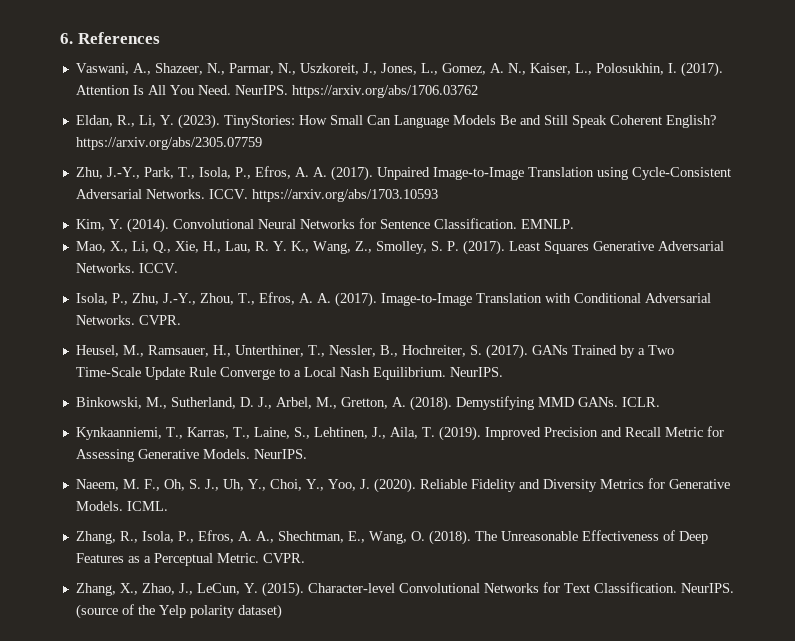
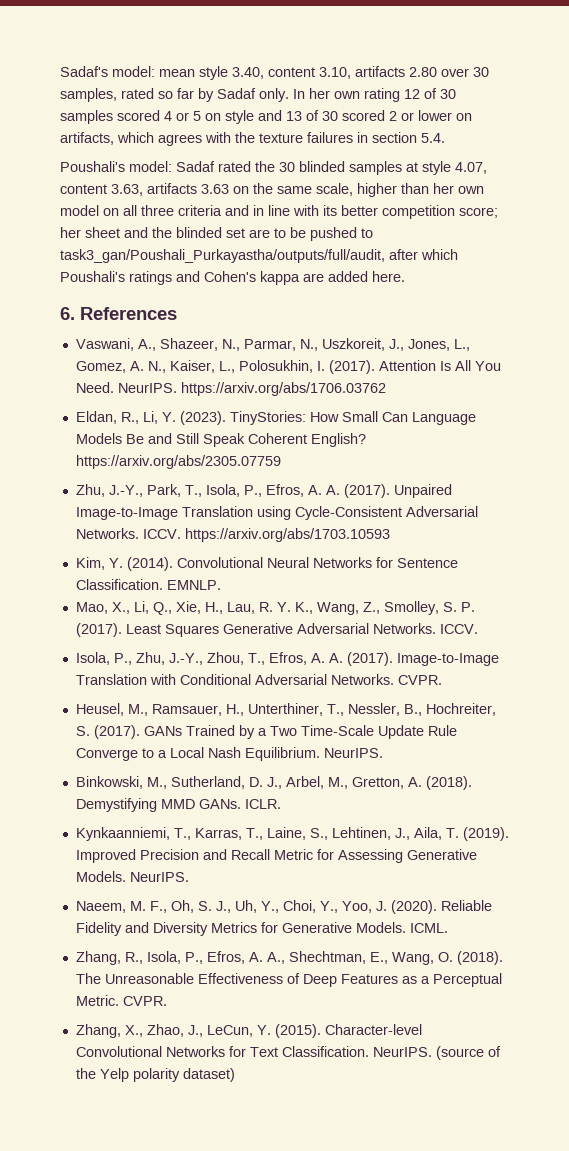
(60, 38) none -> [60,66,489,80] [60,88,456,102] [60,110,472,124] [60,132,445,146] [60,161,487,175] [60,183,484,197] [60,205,498,219] [60,227,373,241] [60,249,458,263] [60,271,405,285] Sadaf's model: mean style 3.40, content 3.10, artifacts 2.80 over 30 samples, rated so far by Sadaf only. In her own rating 12 of 30 samples scored 4 or 5 on style and 13 of 30 scored 2 or lower on artifacts, which agrees with the texture failures in section 5.4. // Poushali's model: Sadaf rated the 30 blinded samples at style 4.07, content 3.63, artifacts 3.63 on the same scale, higher than her own model on all three criteria and in line with its better competition score; her sheet and the blinded set are to be pushed to task3_gan/Poushali_Purkayastha/outputs/full/audit, after which Poushali's ratings and Cohen's kappa are added here. //

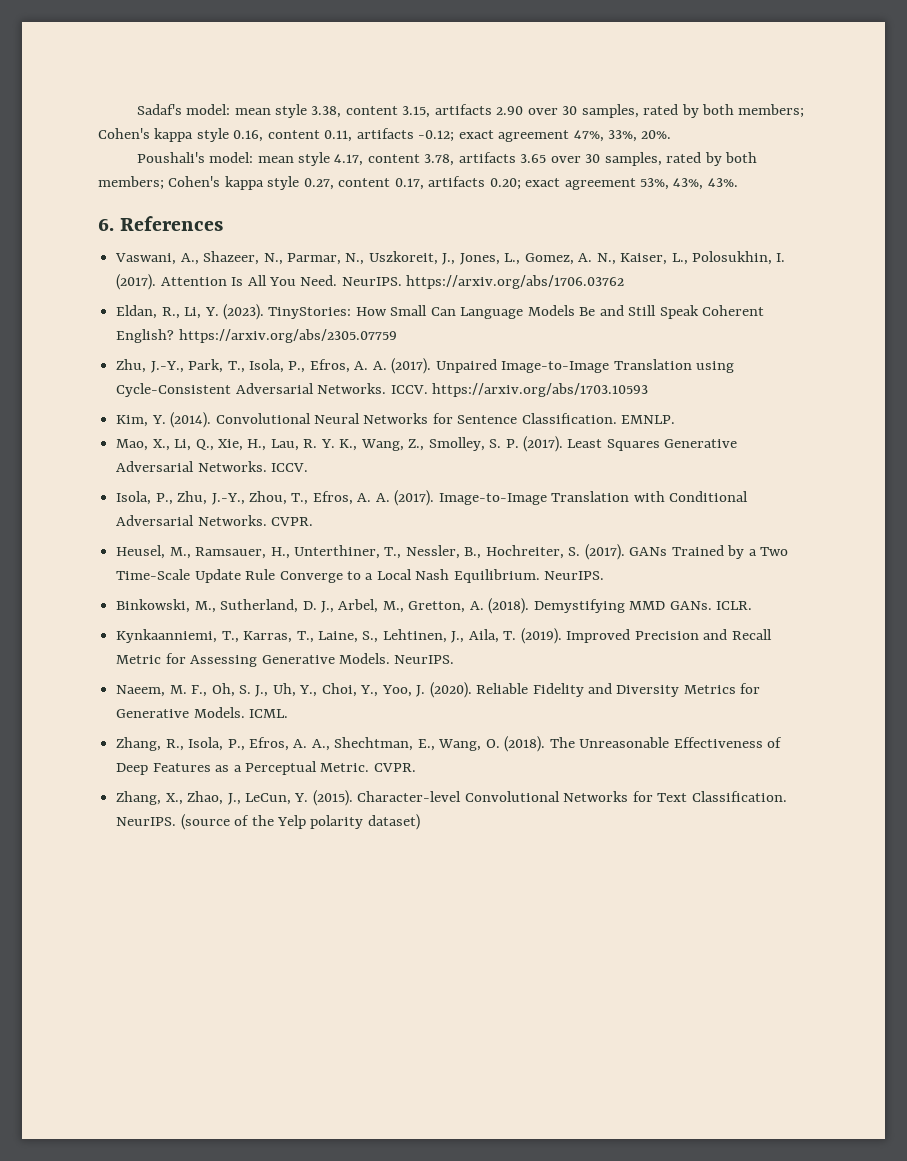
[232,66,489,79] [60,88,456,102] [60,110,472,124] [60,132,445,146] [60,161,487,175] [60,183,484,197] [60,205,498,219] [60,227,373,241] [60,249,458,263] [60,271,405,285] 3.40, content 3.10, artifacts 2.80 over 30 samples, rated so far by Sadaf only. In her own rating 12 of 30 samples scored 4 or 5 on style and 13 of 30 scored 2 or lower on artifacts, which agrees with the texture failures in section 5.4. // Poushali's model: Sadaf rated the 30 blinded samples at style 4.07, content 3.63, artifacts 3.63 on the same scale, higher than her own model on all three criteria and in line with its better competition score; her sheet and the blinded set are to be pushed to task3_gan/Poushali_Purkayastha/outputs/full/audit, after which Poushali's ratings and Cohen's kappa are added here. -> [311,104,805,118] [98,128,672,142] [136,152,757,166] [98,176,738,190] 3.38, content 3.15, artifacts 2.90 over 30 samples, rated by both members; Cohen's kappa style 0.16, content 0.11, artifacts -0.12; exact agreement 47%, 33%, 20%. // Poushali's model: mean style 4.17, content 3.78, artifacts 3.65 over 30 samples, rated by both members; Cohen's kappa style 0.27, content 0.17, artifacts 0.20; exact agreement 53%, 43%, 43%.

